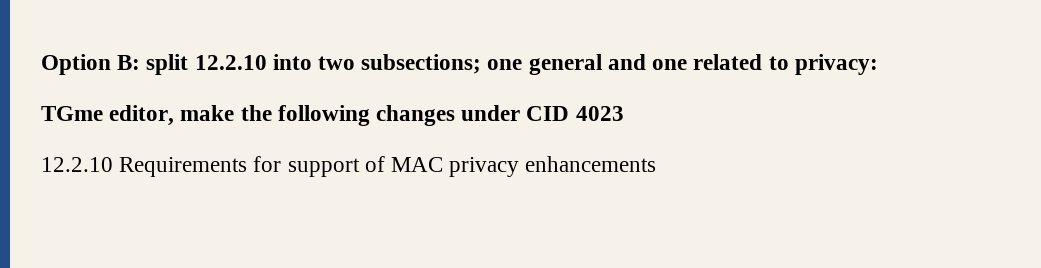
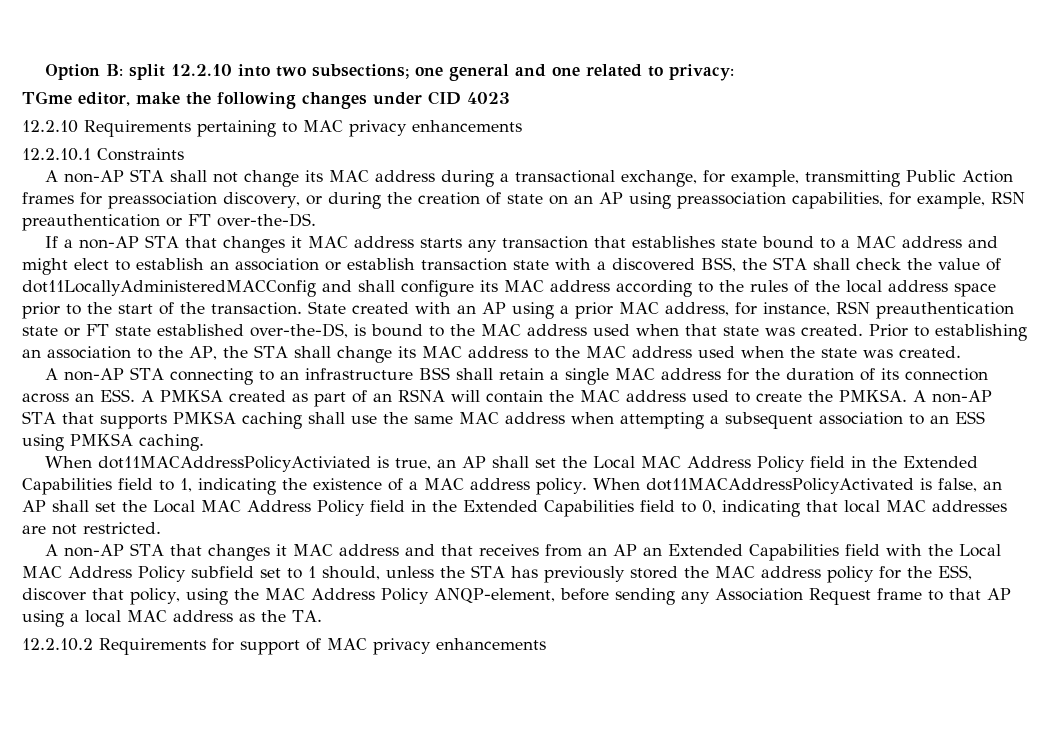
(248, 167) none -> [197,120,522,137] [22,148,184,161] [44,169,1013,187] [22,191,1025,209] [22,213,316,231] [44,235,998,253] [22,257,1001,275] [22,280,996,297] [22,301,1014,319] [22,323,1027,341] [22,345,961,363] [44,367,988,385] [22,389,992,407] [22,411,985,429] [22,433,204,451] [44,456,978,472] [22,478,1002,495] [22,500,1007,517] [22,522,161,535] [44,543,1001,561] [22,565,972,583] [22,588,1011,605] [22,610,322,627] [22,638,206,655] pertaining to MAC privacy enhancements // 12.2.10.1 Constraints // A non-AP STA shall not change its MAC address during a transactional exchange, for example, transmitting Public Action frames for preassociation discovery, or during the creation of state on an AP using preassociation capabilities, for example, RSN preauthentication or FT over-the-DS. // If a non-AP STA that changes it MAC address starts any transaction that establishes state bound to a MAC address and might elect to establish an association or establish transaction state with a discovered BSS, the STA shall check the value of dot11LocallyAdministeredMACConfig and shall configure its MAC address according to the rules of the local address space prior to the start of the transaction. State created with an AP using a prior MAC address, for instance, RSN preauthentication state or FT state established over-the-DS, is bound to the MAC address used when that state was created. Prior to establishing an association to the AP, the STA shall change its MAC address to the MAC address used when the state was created. // A non-AP STA connecting to an infrastructure BSS shall retain a single MAC address for the duration of its connection across an ESS. A PMKSA created as part of an RSNA will contain the MAC address used to create the PMKSA. A non-AP STA that supports PMKSA caching shall use the same MAC address when attempting a subsequent association to an ESS using PMKSA caching. // When dot11MACAddressPolicyActiviated is true, an AP shall set the Local MAC Address Policy field in the Extended Capabilities field to 1, indicating the existence of a MAC address policy. When dot11MACAddressPolicyActivated is false, an AP shall set the Local MAC Address Policy field in the Extended Capabilities field to 0, indicating that local MAC addresses are not restricted. // A non-AP STA that changes it MAC address and that receives from an AP an Extended Capabilities field with the Local MAC Address Policy subfield set to 1 should, unless the STA has previously stored the MAC address policy for the ESS, discover that policy, using the MAC Address Policy ANQP-element, before sending any Association Request frame to that AP using a local MAC address as the TA. // 12.2.10.2 Requirements

